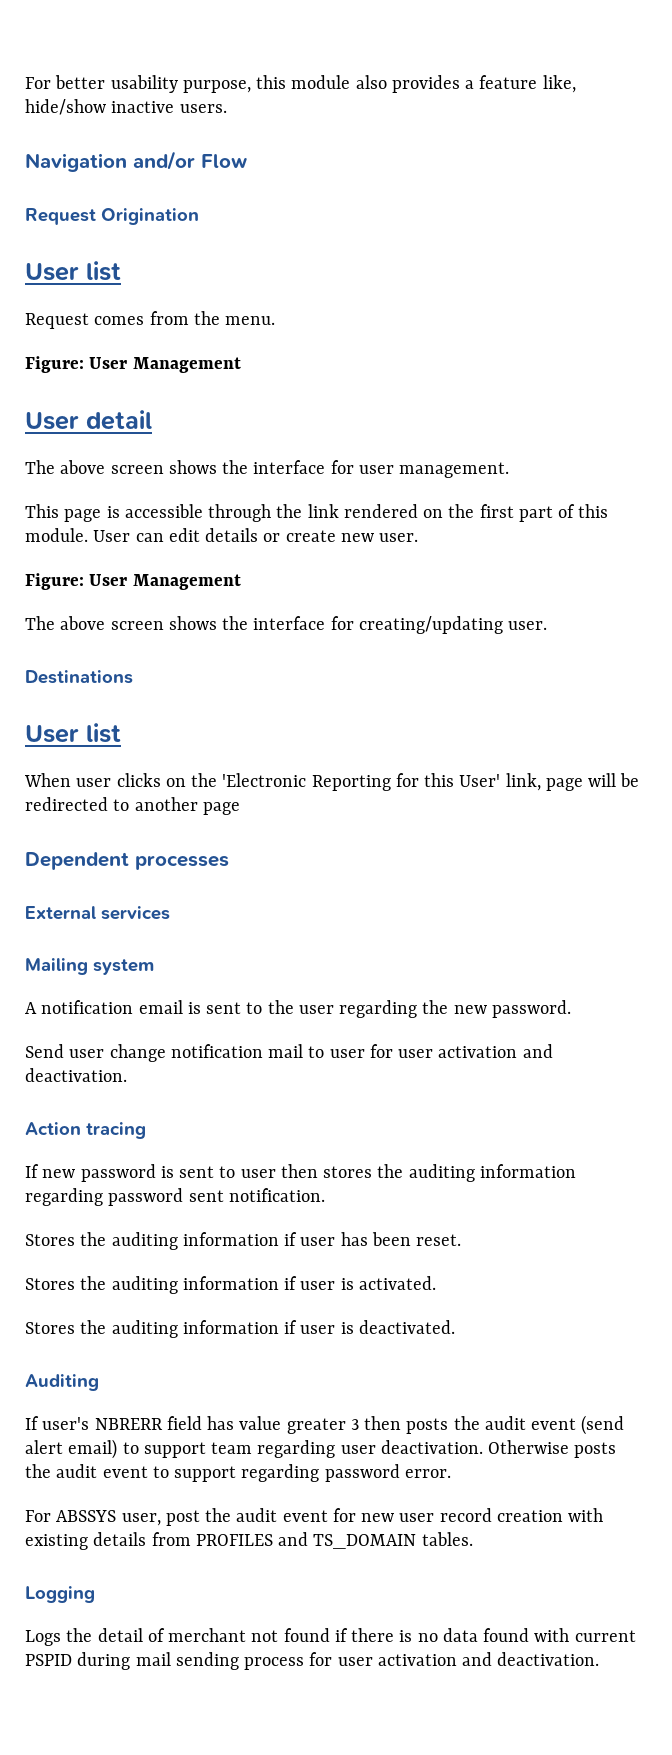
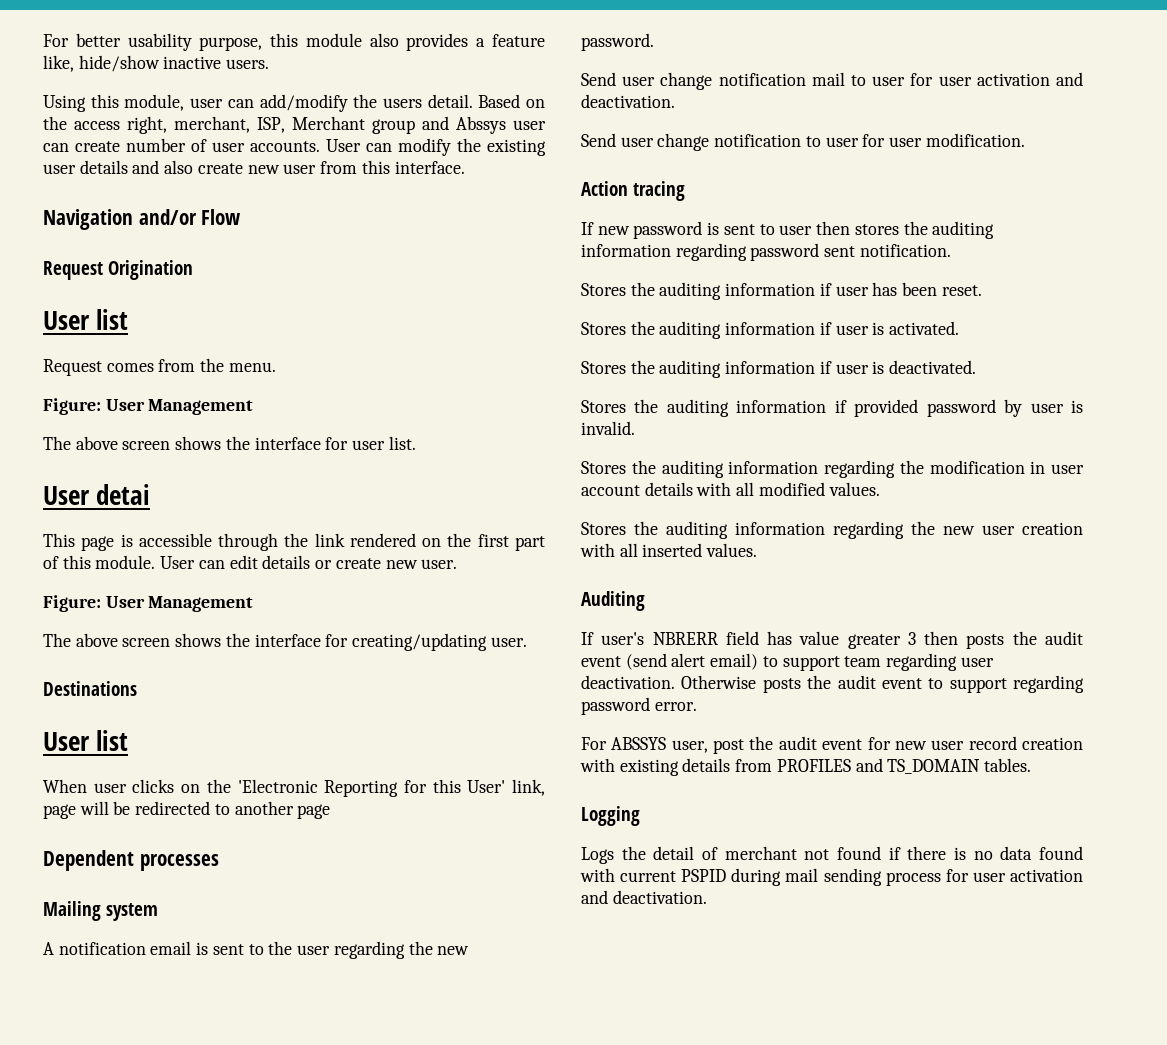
(227, 108) none -> [43,94,545,112] [43,116,546,134] [43,138,546,156] [43,160,465,174] // Using this module, user can add/modify the users detail. Based on the access right, merchant, ISP, Merchant group and Abssys user can create number of user accounts. User can modify the existing user details and also create new user from this interface.
[25,410,152,430] // User detail -> (254, 407) none
[399,462,510,478] management. -> [388,436,416,450] [43,484,151,505] list. // User detai
[25,906,170,920] // External services -> (219, 862) none
(127, 1075) none -> [581,133,1025,151] // Send user change notification to user for user modification.
(455, 1327) none -> [581,399,1083,417] [581,421,635,435] [581,460,1084,478] [581,482,880,496] [581,521,1083,539] [580,543,758,557] // Stores the auditing information if provided password by user is invalid. // Stores the auditing information regarding the modification in user account details with all modified values. // Stores the auditing information regarding the new user creation with all inserted values.

